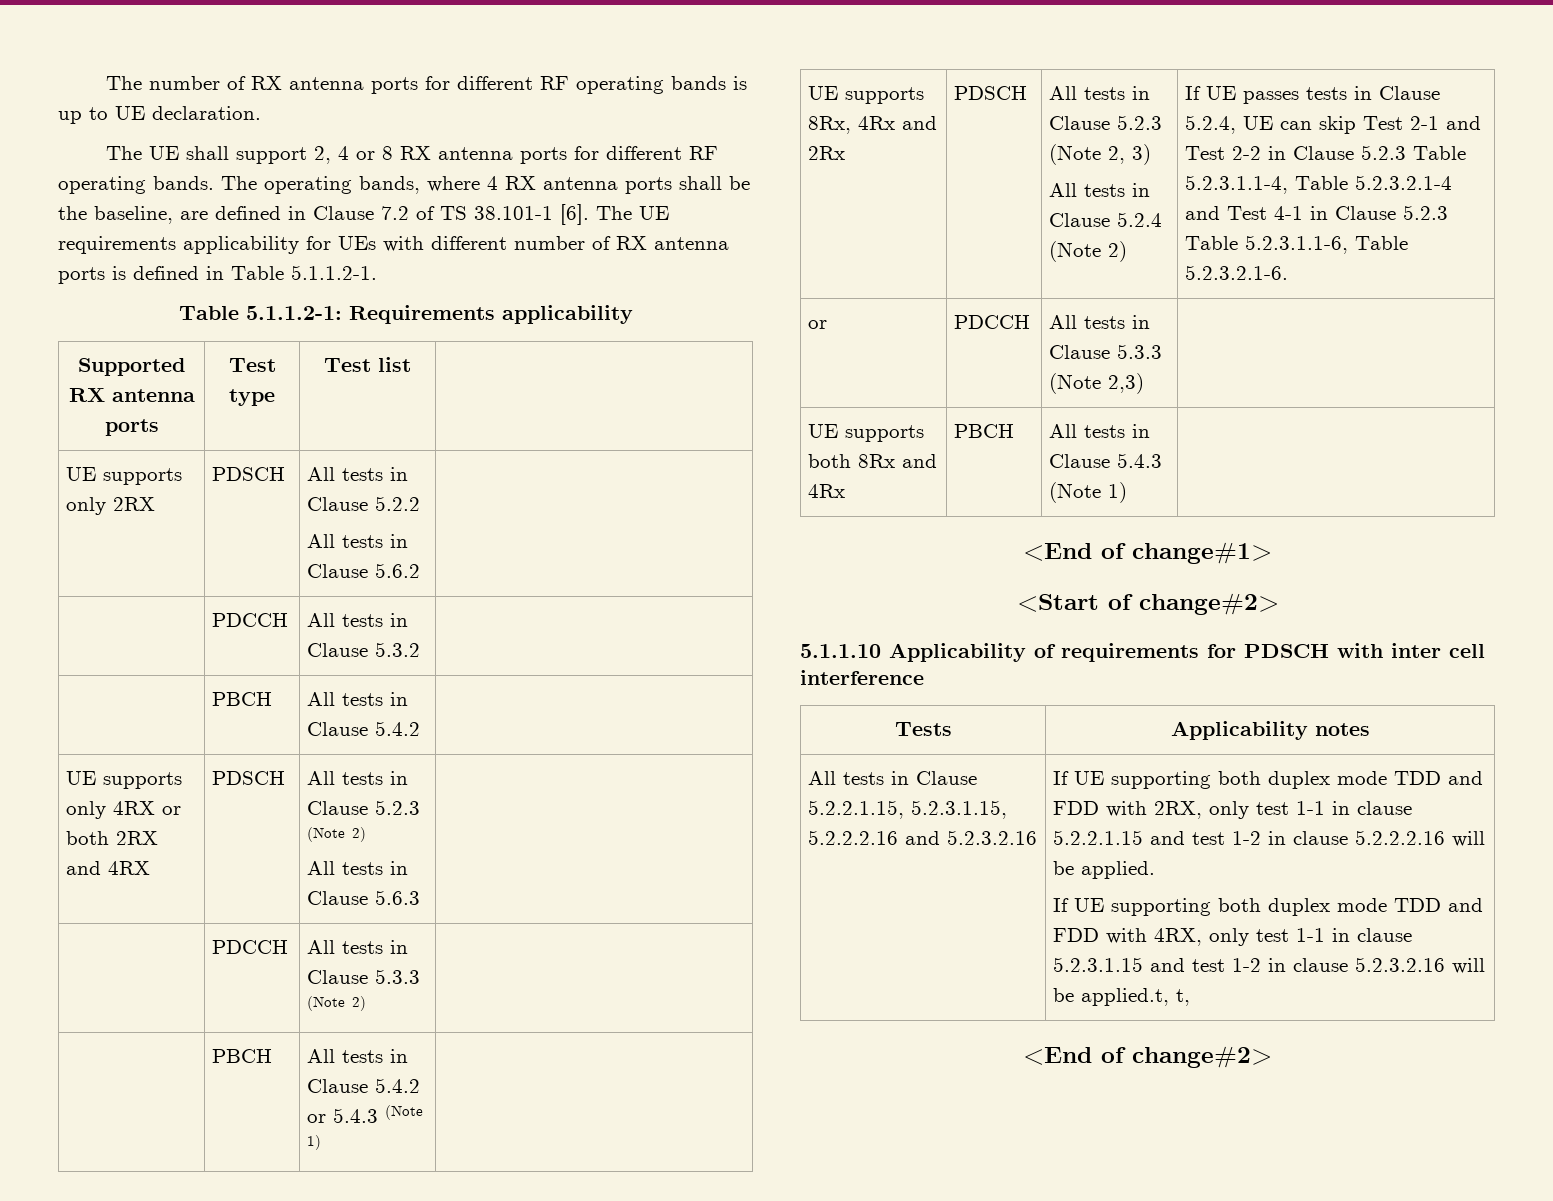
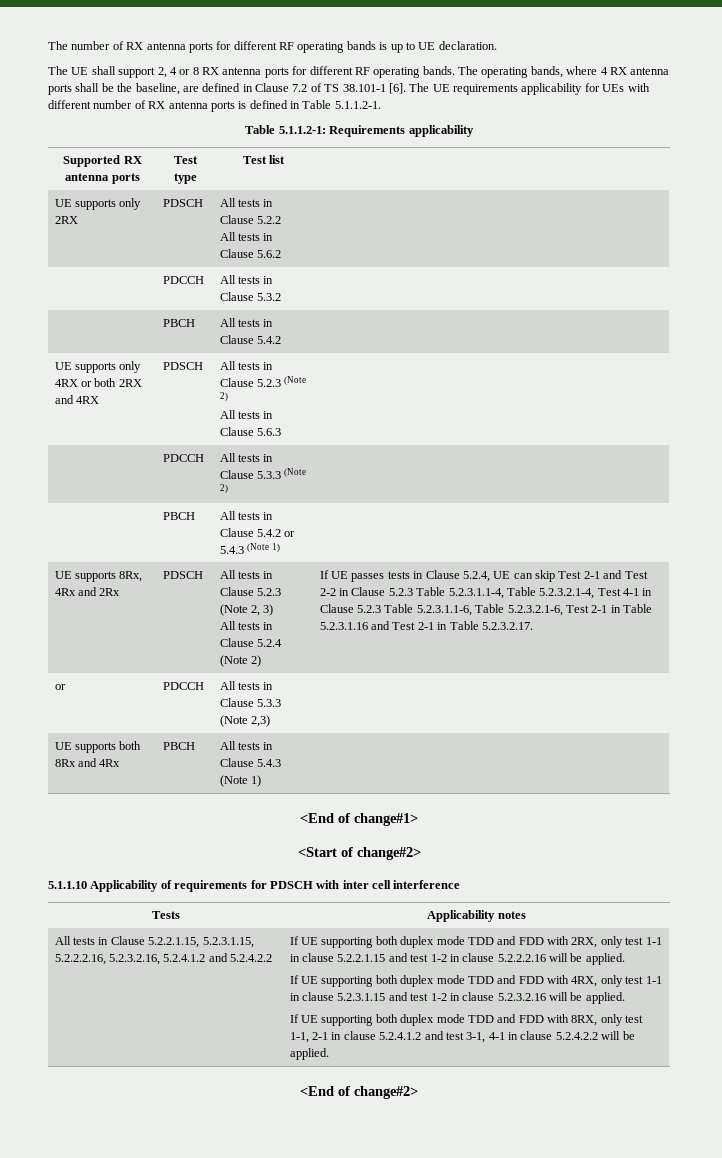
[1355,175,1453,190] [1185,206,1221,220] 5.2.3.2.1-4 and -> [539,588,595,599] 5.2.3.2.1-4,
[1185,265,1289,280] 5.2.3.2.1-6. -> [507,604,653,616] [319,621,533,630] 5.2.3.2.1-6, Test 2-1 in Table 5.2.3.1.16 and Test 2-1 in Table 5.2.3.2.17.
[808,830,1038,845] 5.2.2.2.16 and 5.2.3.2.16 -> [54,953,273,965] 5.2.2.2.16, 5.2.3.2.16, 5.2.4.1.2 and 5.2.4.2.2
[1081,988,1191,1006] applied.t, t, -> [585,992,625,1004] [289,1014,644,1026] [289,1031,635,1043] [289,1048,329,1060] applied. // If UE supporting both duplex mode TDD and FDD with 8RX, only test 1-1, 2-1 in clause 5.2.4.1.2 and test 3-1, 4-1 in clause 5.2.4.2.2 will be applied.

